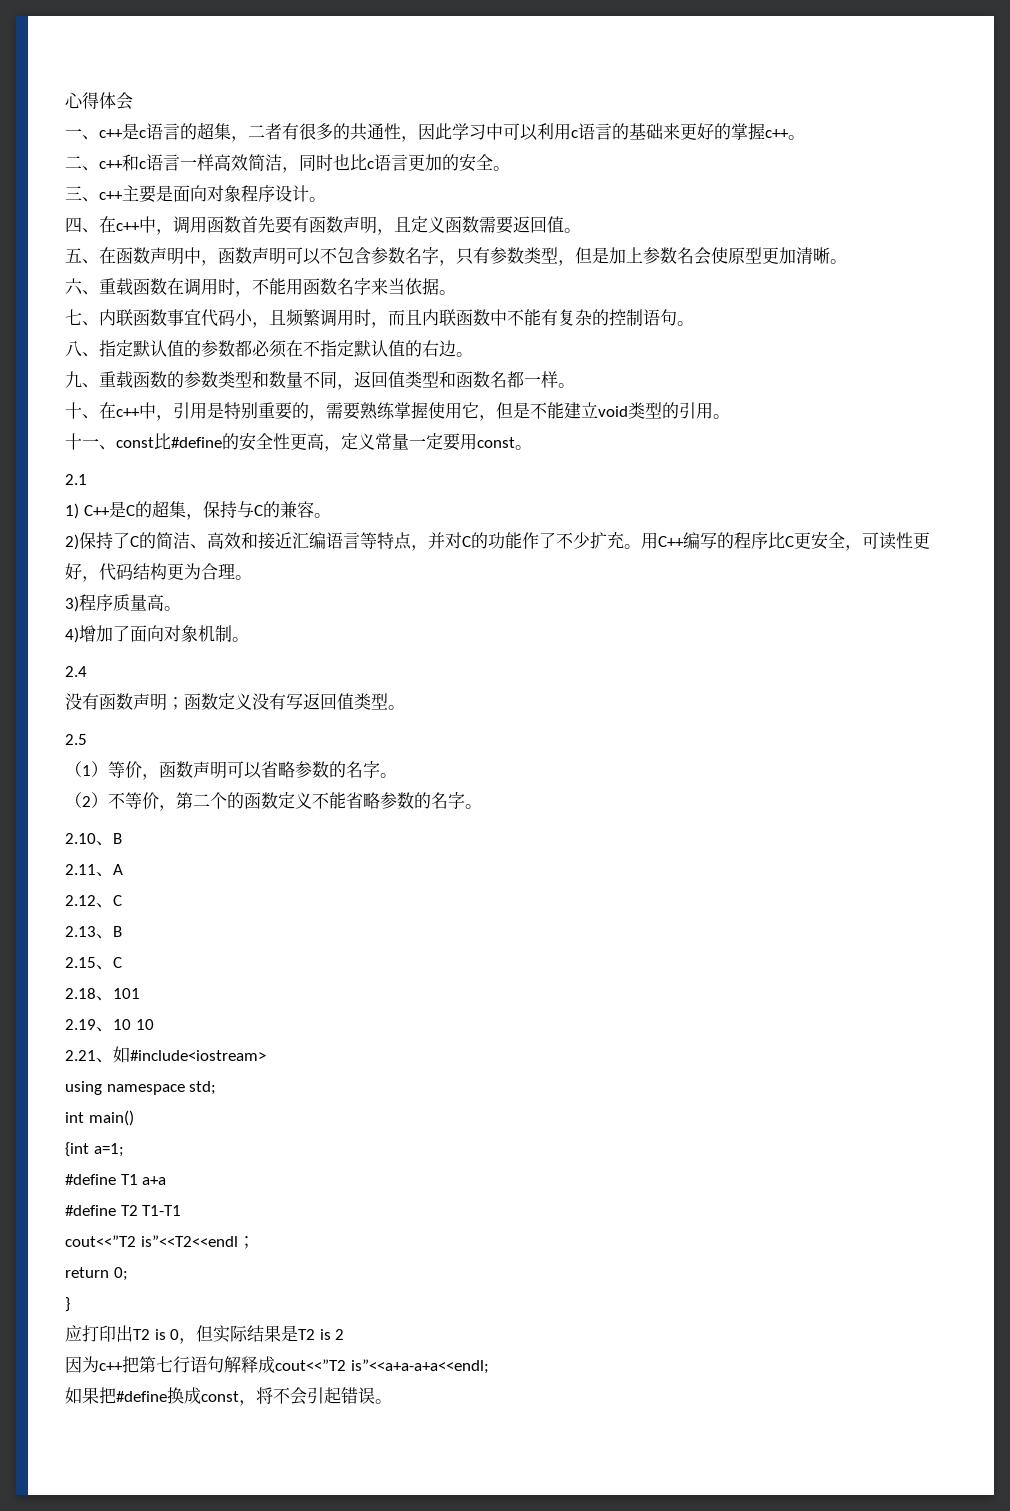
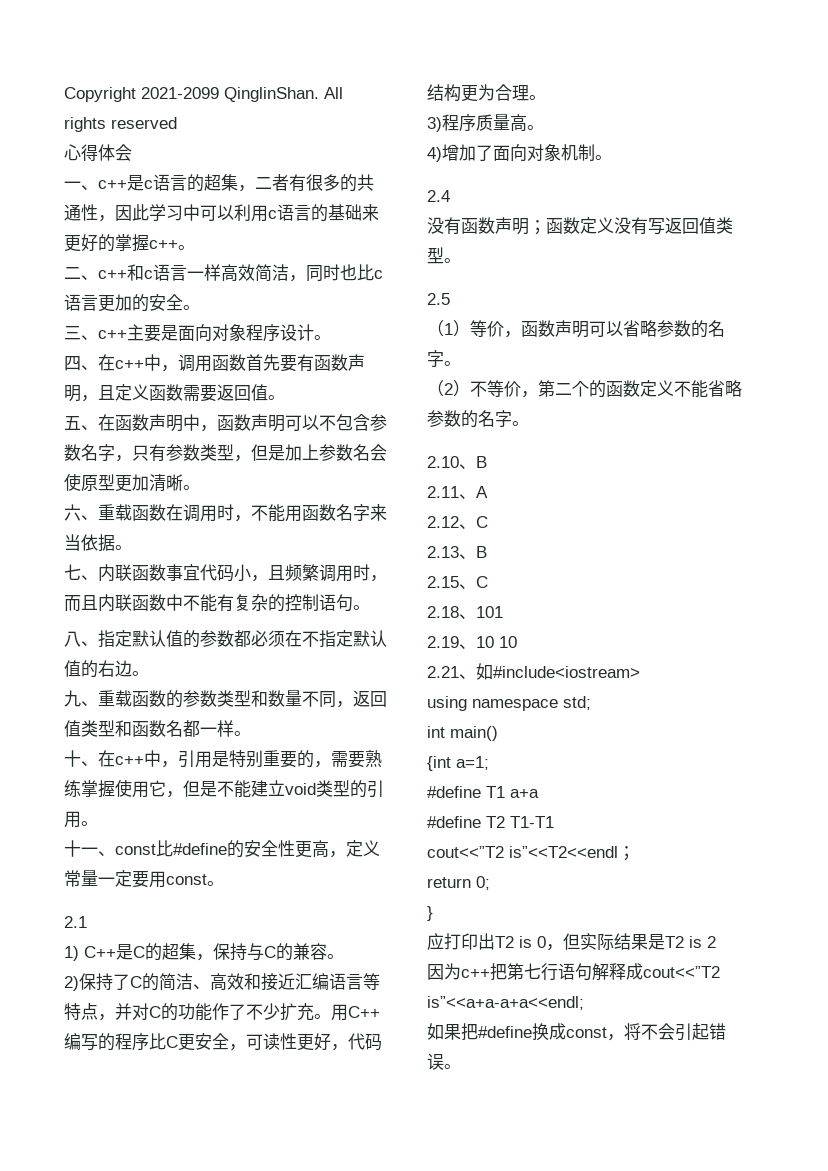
(65, 100) none -> [64,87,343,102] [64,117,177,132] Copyright 2021-2099 QinglinShan. All rights reserved //

